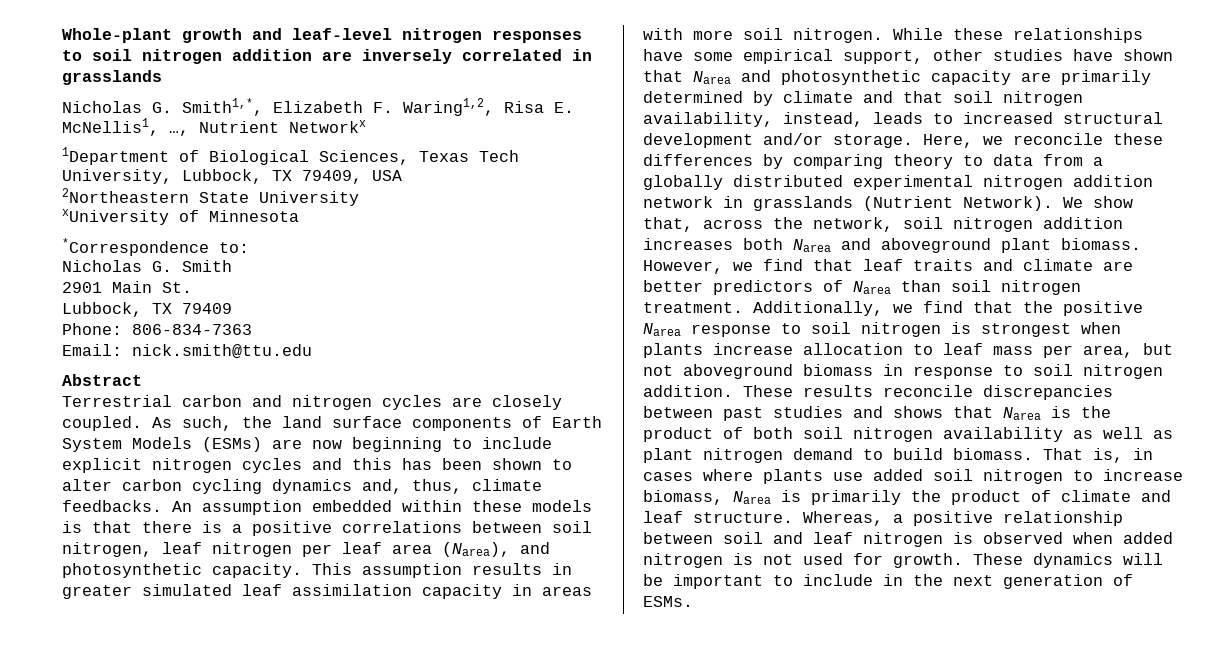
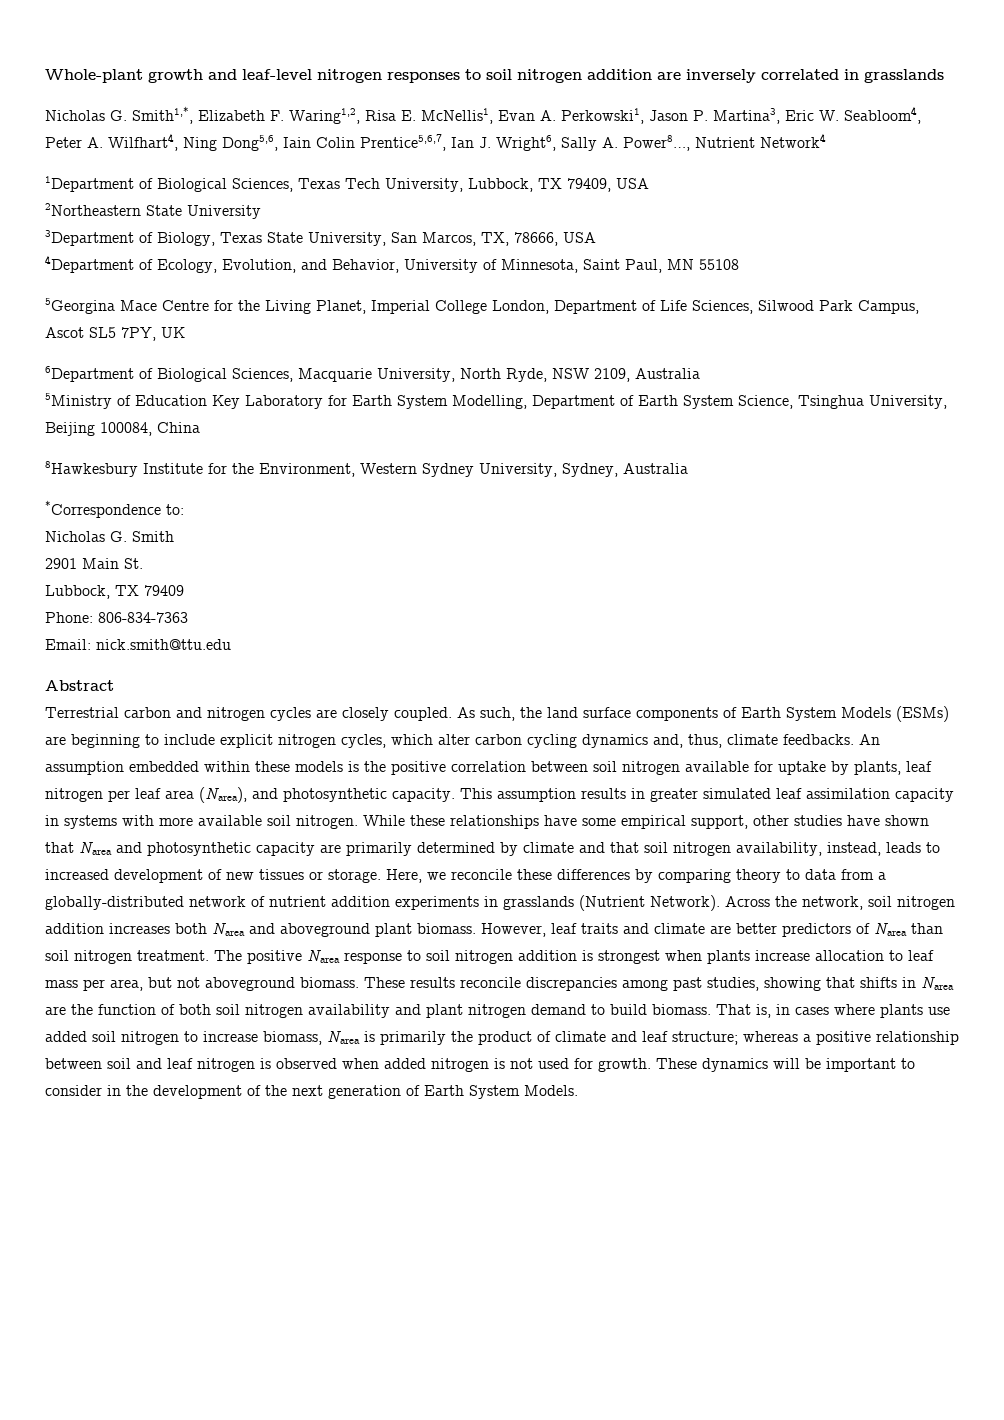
[169,120,366,136] …, Nutrient Networkx -> [498,106,921,124] [45,133,826,151] Evan A. Perkowski1, Jason P. Martina3, Eric W. Seabloom4, Peter A. Wilfhart4, Ning Dong5,6, Iain Colin Prentice5,6,7, Ian J. Wright6, Sally A. Power8…, Nutrient Network4
[62,209,299,225] xUniversity of Minnesota -> [45,230,596,246] [45,255,739,273] [45,298,919,314] [45,327,185,341] [45,366,700,382] [45,393,947,409] [45,422,200,436] [45,461,688,477] 3Department of Biology, Texas State University, San Marcos, TX, 78666, USA // 4Department of Ecology, Evolution, and Behavior, University of Minnesota, Saint Paul, MN 55108 // 5Georgina Mace Centre for the Living Planet, Imperial College London, Department of Life Sciences, Silwood Park Campus, Ascot SL5 7PY, UK // 6Department of Biological Sciences, Macquarie University, North Ryde, NSW 2109, Australia // 5Ministry of Education Key Laboratory for Earth System Modelling, Department of Earth System Science, Tsinghua University, Beijing 100084, China // 8Hawkesbury Institute for the Environment, Western Sydney University, Sydney, Australia
[312,440,342,449] now -> (66, 740) none
[242,458,572,473] cycles and this has been shown to -> [341,734,433,748] cycles, which
[92,521,592,536] [62,542,152,557] that there is a positive correlations between soil nitrogen, -> [364,761,901,775] the positive correlation between soil nitrogen available for uptake by plants,
[542,586,592,596] areas -> [64,815,117,829] systems
(733, 35) none -> [198,815,262,826] available
[1063,112,1163,124] [643,133,823,148] structural development and/or -> [114,869,323,883] development of new tissues or
[643,175,1153,190] [643,196,1133,211] [643,217,763,232] globally distributed experimental nitrogen addition network in grasslands (Nutrient Network). We show that, across -> [45,895,770,911] globally-distributed network of nutrient addition experiments in grasslands (Nutrient Network). Across
[733,259,853,271] we find that -> (546, 930) none
[753,301,1053,316] Additionally, we find that the -> [214,950,242,961] The
(941, 329) none -> [518,950,577,961] addition
[803,364,1163,379] [643,385,1113,400] [643,406,1111,421] [643,427,713,442] biomass in response to soil nitrogen addition. These results reconcile discrepancies between past studies and shows that Narea is the product -> [300,976,954,991] [45,1004,156,1015] biomass. These results reconcile discrepancies among past studies, showing that shifts in Narea are the function
[1073,427,1173,439] as well as -> [395,1004,421,1015] and
[693,511,883,526] structure. Whereas, -> [672,1031,798,1045] structure; whereas
[803,574,873,586] include -> [45,1085,102,1096] consider
[953,574,1133,589] [643,596,693,607] next generation of ESMs. -> [153,1085,578,1099] development of the next generation of Earth System Models.

